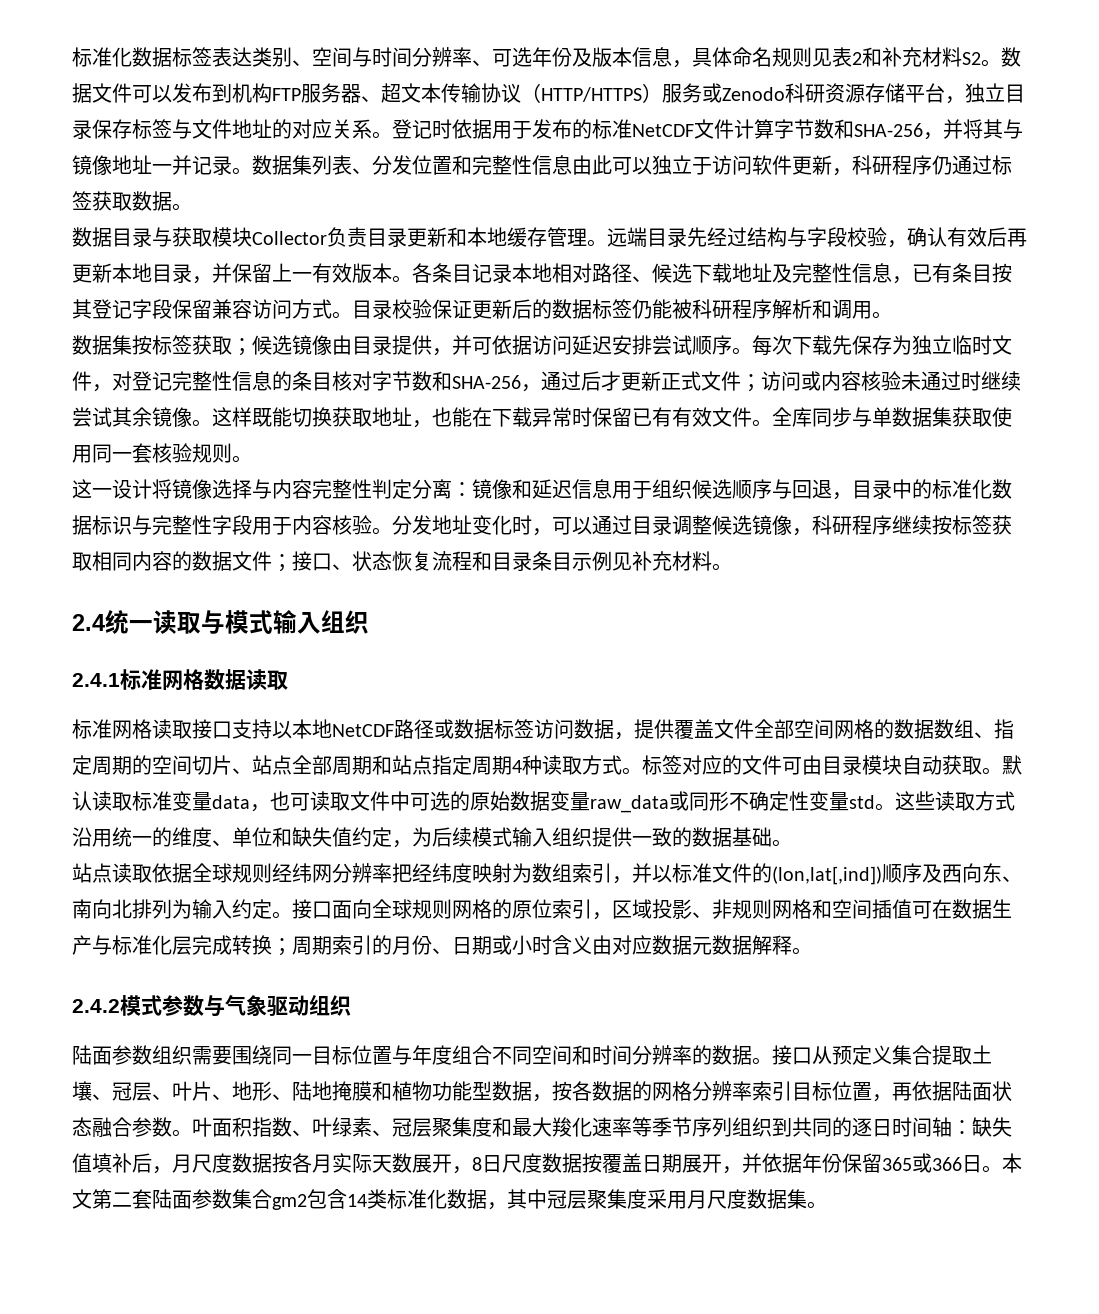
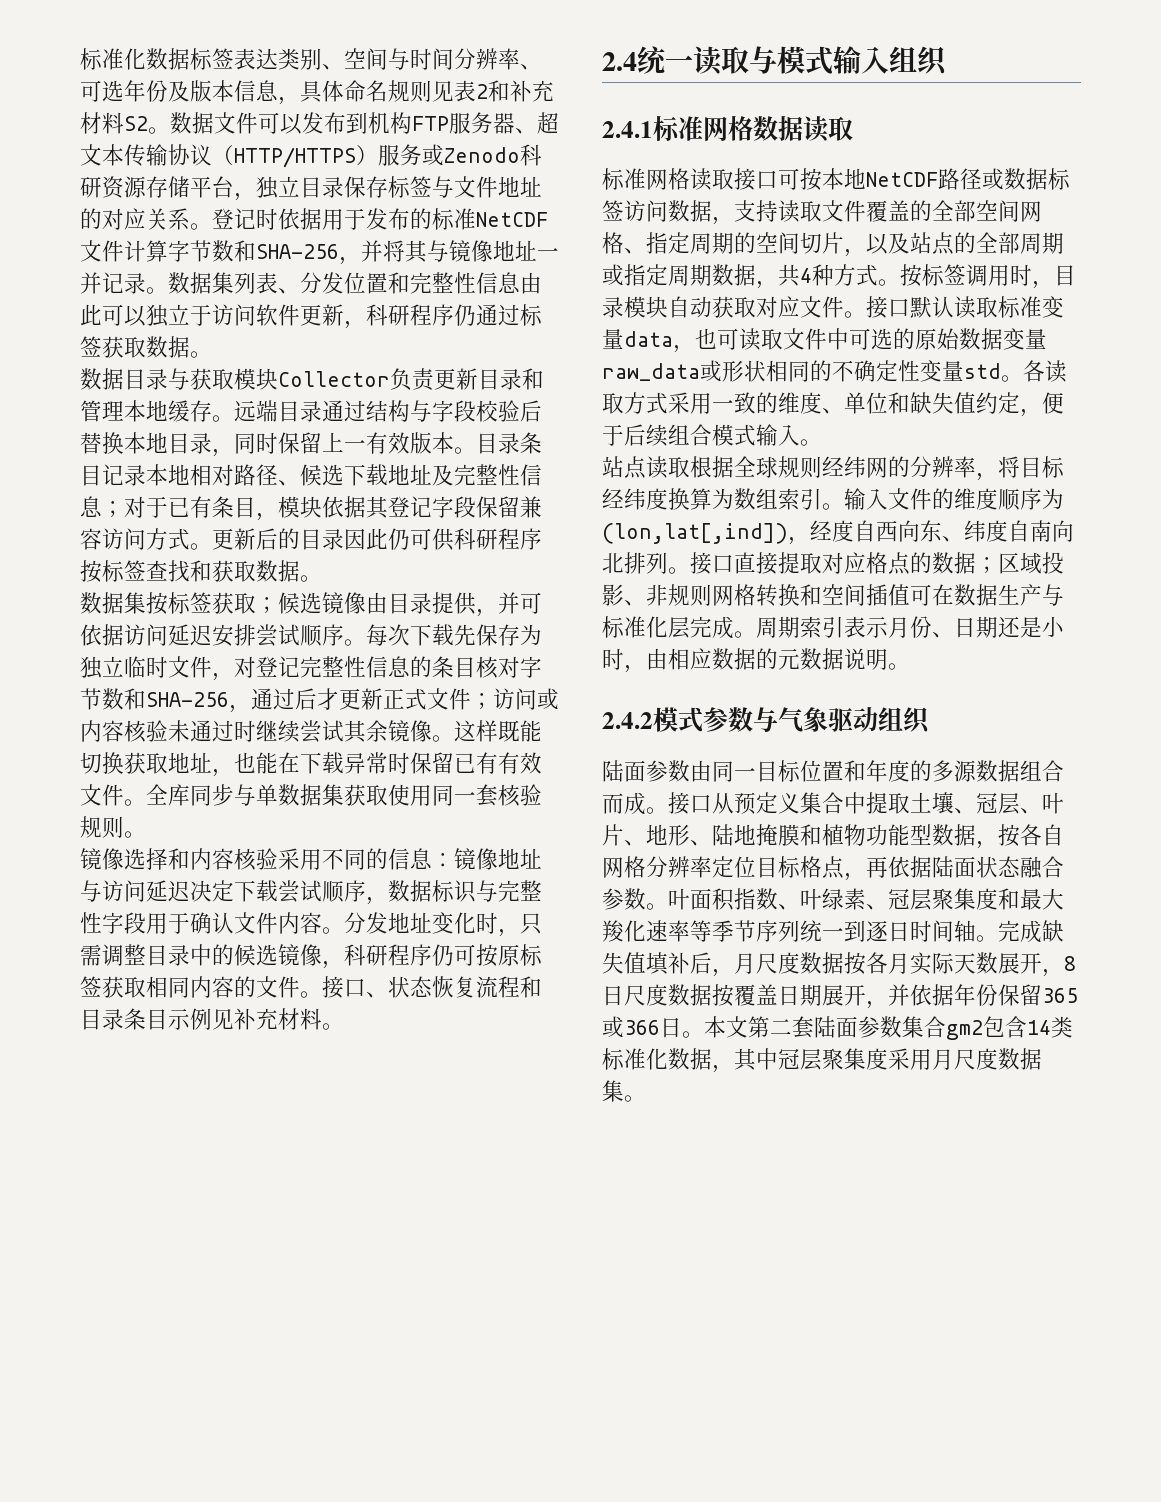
[367,227,467,247] 目录更新和 -> [434,368,544,390] [80,400,124,422] 更新目录和管理
[547,227,587,247] 管理 -> (212, 411) none
[687,227,727,247] 先经 -> [322,400,344,422] 通
[887,227,1027,248] [72,263,112,283] ，确认有效后再更新 -> [520,400,542,422] [80,432,124,454] 后替换
[212,263,232,283] 并 -> [234,432,278,454] 同时
[412,263,432,283] 各 -> [476,433,520,454] 目录
[892,276,912,284] ， -> [102,496,168,518] ；对于
[992,263,1012,283] 按 -> [256,496,366,521] ，模块依据
[352,299,872,319] 目录校验保证更新后的数据标签仍能被科研程序解析和调用 -> [212,528,542,551] [80,560,300,583] 更新后的目录因此仍可供科研程序按标签查找和获取数据
[72,479,992,500] 这一设计将镜像选择与内容完整性判定分离：镜像和延迟信息用于组织候选顺序与回退，目录中的标准化 -> [80,848,542,871] [80,880,388,905] 镜像选择和内容核验采用不同的信息：镜像地址与访问延迟决定下载尝试顺序，
[292,515,372,535] 内容核验 -> [190,912,322,934] 确认文件内容
[552,515,712,535] 可以通过目录调整 -> [520,913,542,935] [80,944,234,966] 只需调整目录中的
[892,515,952,535] 继续按 -> [432,944,520,967] 仍可按原
[192,551,292,572] 数据文件； -> [256,976,322,998] 文件。
[232,719,292,739] 支持以 -> [778,168,822,191] 可按
[634,719,754,739] 提供覆盖文件 -> [734,200,932,223] 支持读取文件覆盖的
[874,719,974,739] 的数据数组 -> (624, 243) none
[232,755,292,775] 、站点 -> [844,232,976,257] ，以及站点的
[372,755,822,775] 和站点指定周期4种读取方式。标签对应的文件可由 -> [602,264,1054,289] 或指定周期数据，共4种方式。按标签调用时，
[982,767,1002,775] 。 -> [756,296,910,318] 对应文件。接口
[689,791,729,811] 同形 -> [722,360,832,382] 形状相同的
[895,791,1015,811] [72,827,152,847] 这些读取方式沿用统一 -> [1023,360,1067,383] [602,392,756,414] 各读取方式采用一致
[412,827,772,847] 为后续模式输入组织提供一致的数据基础 -> [1042,392,1064,414] [602,424,800,447] 便于后续组合模式输入
[152,863,172,883] 依 -> [690,456,712,478] 根
[332,863,942,885] 分辨率把经纬度映射为数组索引，并以标准文件的(lon,lat[,ind])顺序及 -> [888,456,1065,481] [602,488,1064,511] [602,520,876,545] 的分辨率，将目标经纬度换算为数组索引。输入文件的维度顺序为(lon,lat[,ind])，经度自
(1022, 879) none -> [964,520,1030,542] 纬度自
[172,899,612,920] 为输入约定。接口面向全球规则网格的原位索引， -> [668,552,998,575] 。接口直接提取对应格点的数据；
(812, 909) none -> [756,584,800,607] 转换
[232,935,292,956] 转换； -> [734,631,756,638] 。
[372,935,392,955] 的 -> [844,616,888,638] 表示
[492,935,792,955] 或小时含义由对应数据元数据解释 -> [998,616,1064,638] [602,648,888,673] 还是小时，由相应数据的元数据说明
[152,1045,752,1065] 组织需要围绕同一目标位置与年度组合不同空间和时间分辨率的数据 -> [690,760,1064,782] [602,792,646,815] 由同一目标位置和年度的多源数据组合而成
(932, 1055) none -> [844,792,866,814] 中
[592,1081,652,1101] 数据的 -> [1042,824,1064,846] 自
[752,1081,872,1101] 索引目标位置 -> [712,856,844,879] 定位目标格点
[732,1117,852,1137] 组织到共同的 -> [800,920,866,942] 统一到
[952,1120,972,1135] ： -> [976,920,1042,943] 。完成

